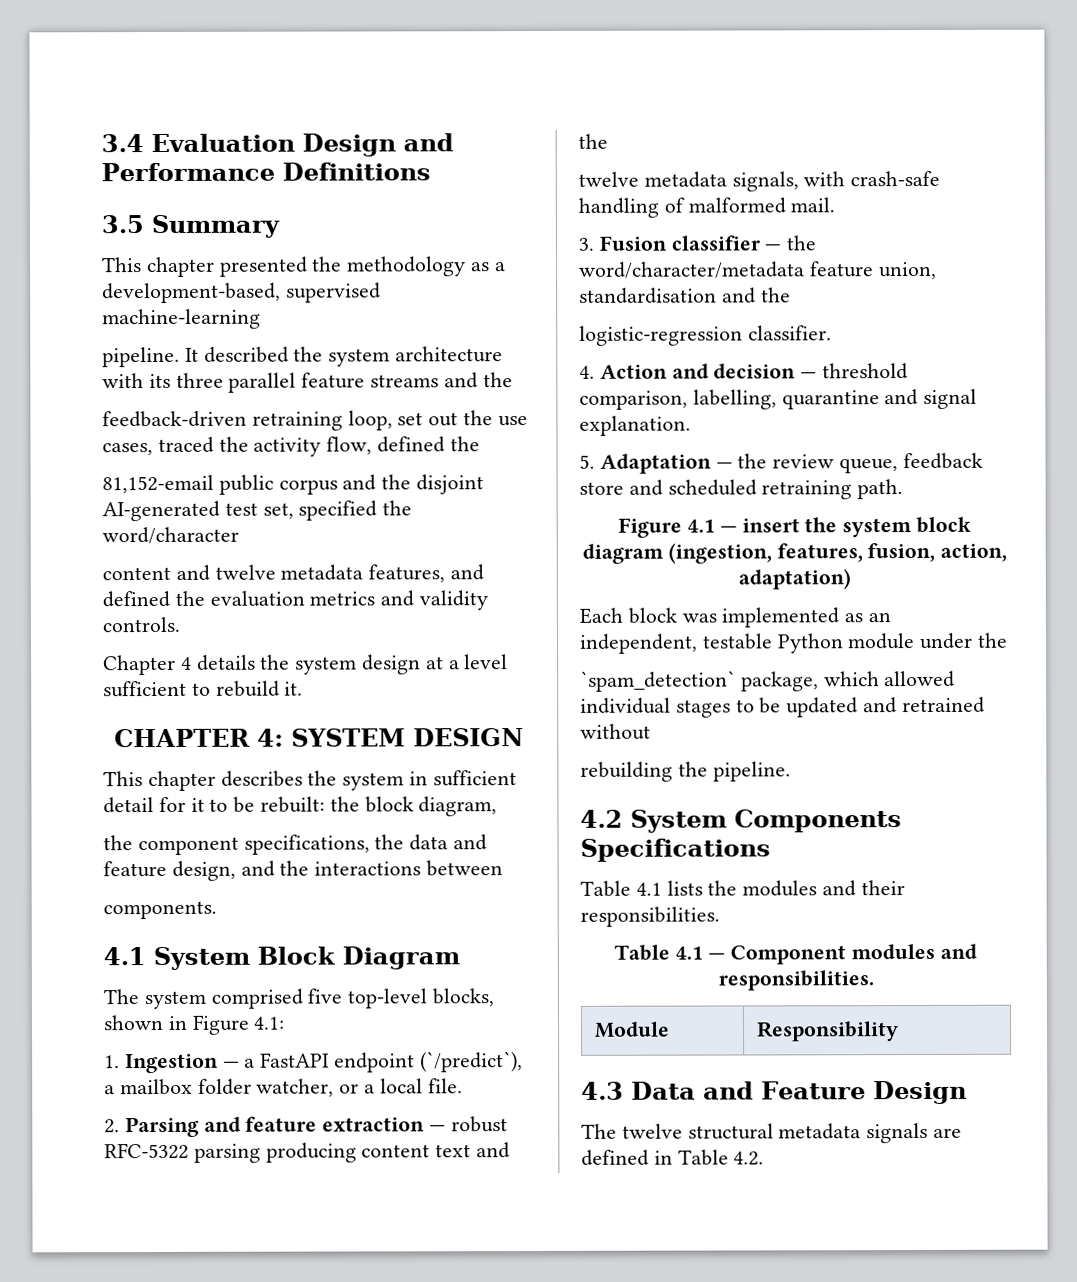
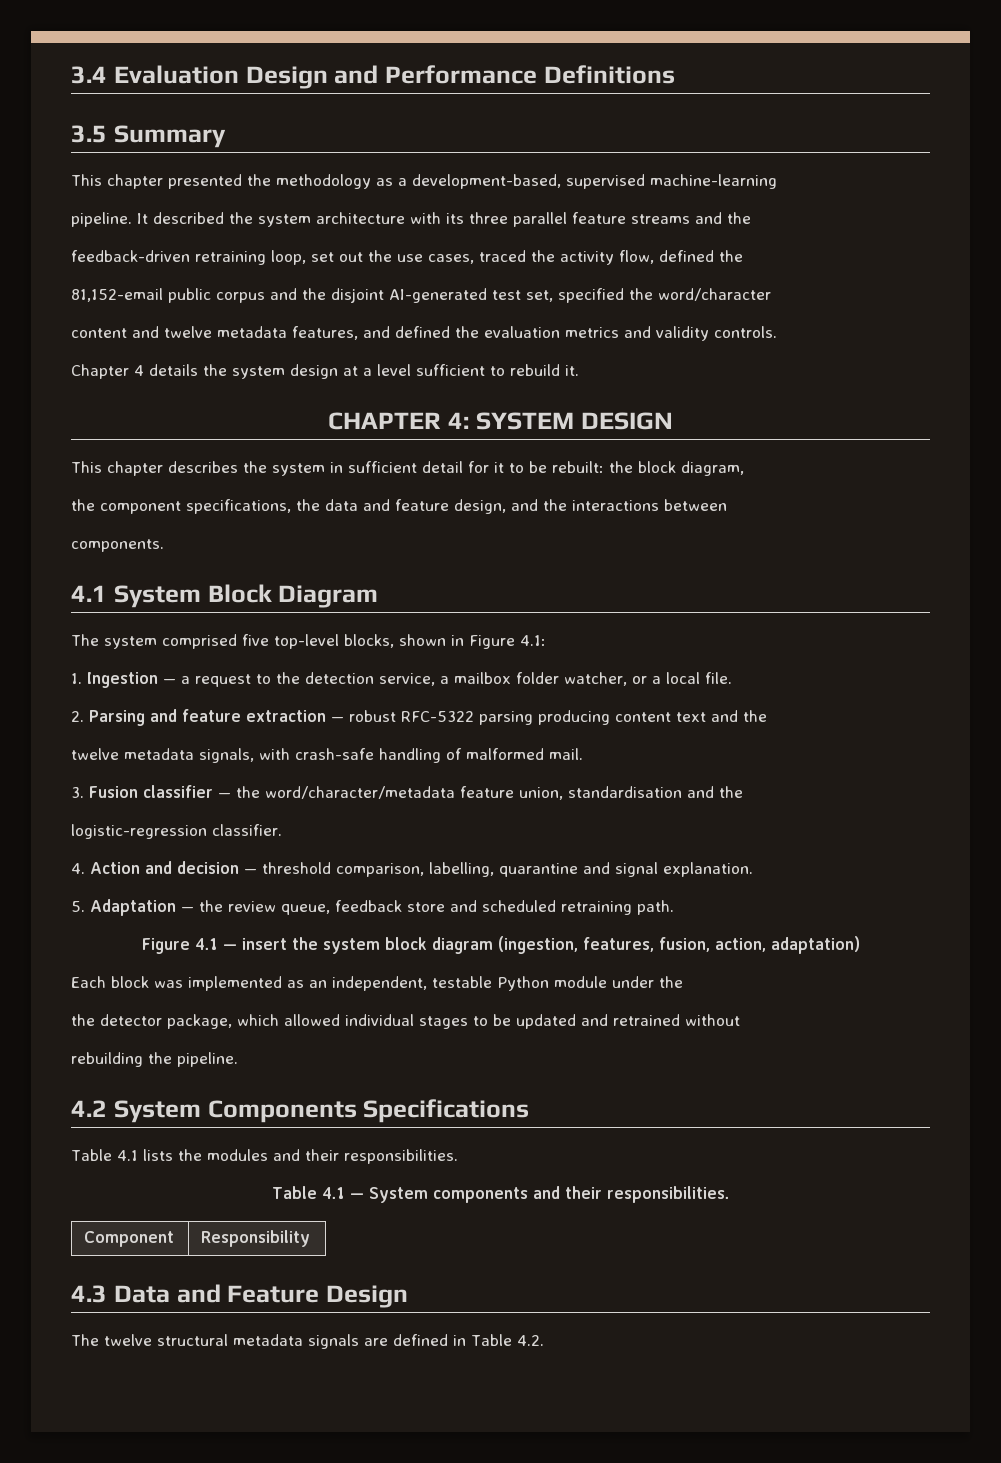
[260,1051,523,1073] FastAPI endpoint (`/predict`), -> [195,672,435,687] request to the detection service,
[580,670,736,692] `spam_detection` -> [71,1014,162,1026] the detector
[729,943,977,965] [717,970,874,991] [594,1021,671,1038] Component modules and responsibilities. // Module -> [368,1186,730,1203] [84,1231,175,1247] System components and their responsibilities. // Component

